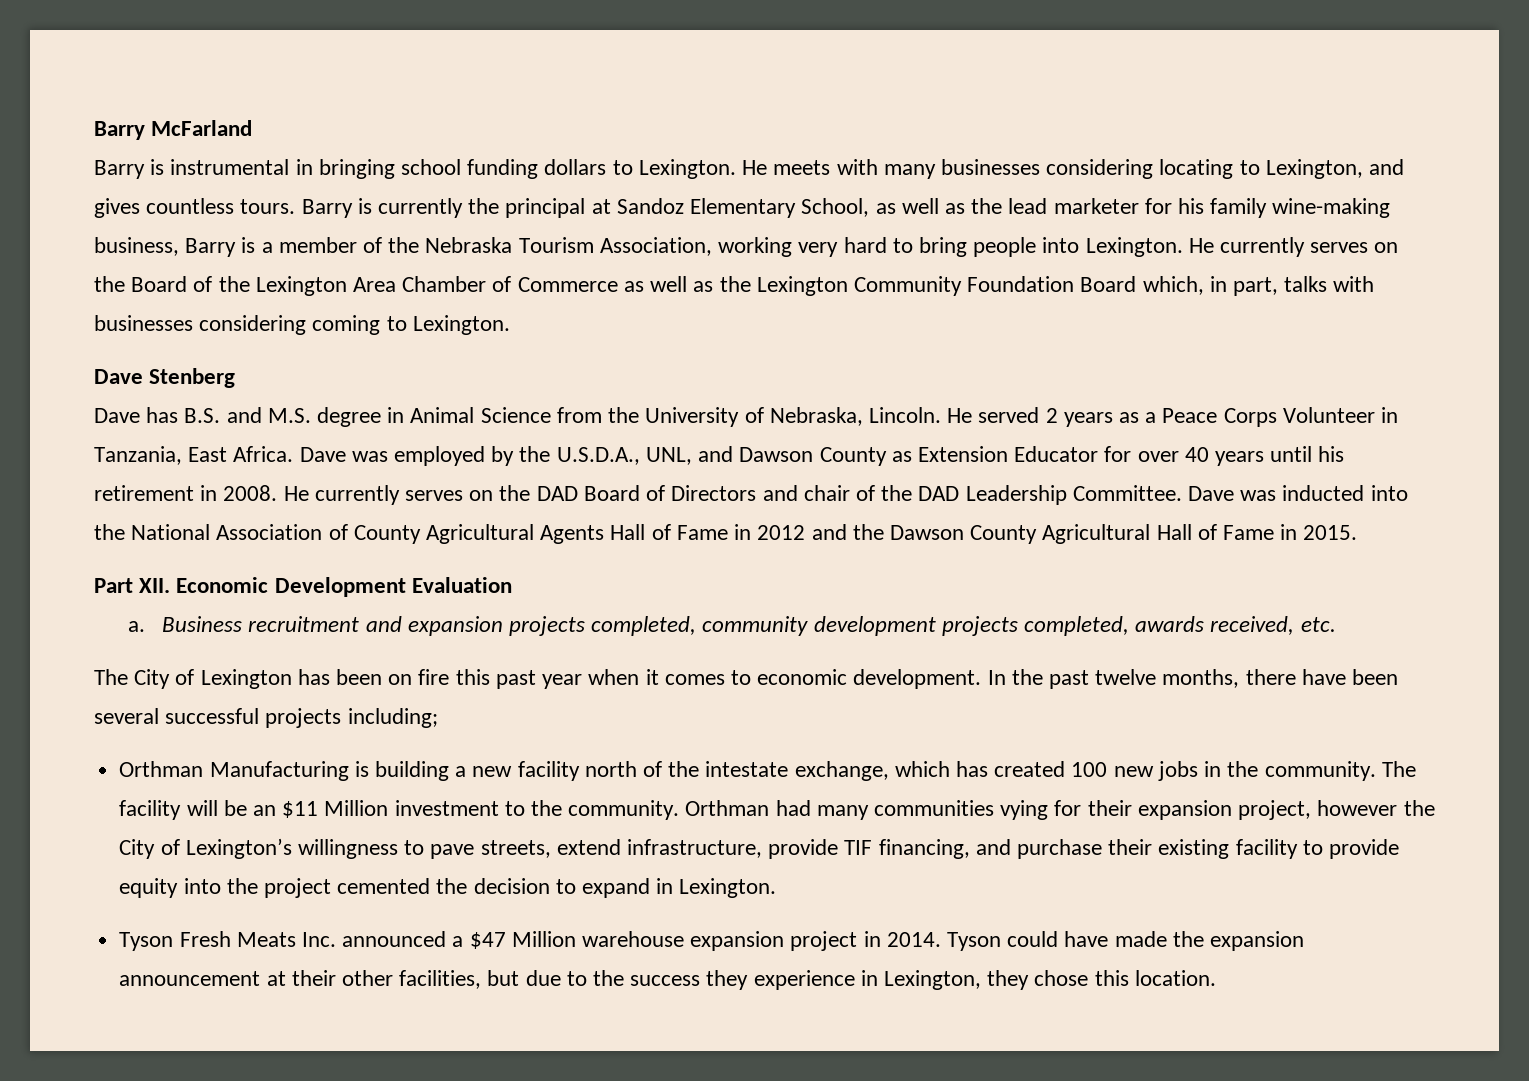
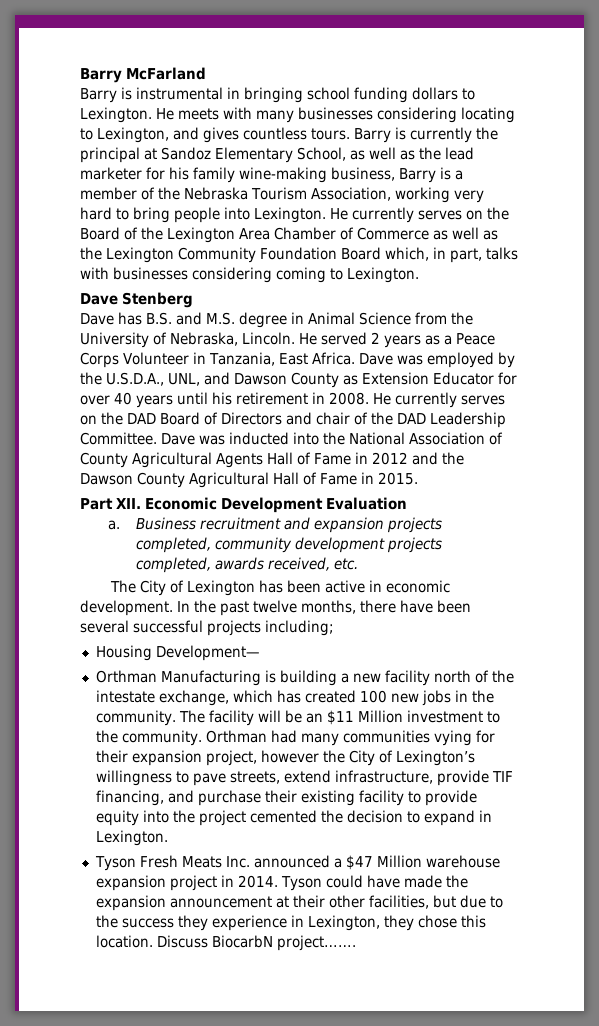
[388,669,751,689] on fire this past year when it comes to -> [324,580,382,593] active in
(438, 718) none -> [95,645,260,661] // Housing Development—
(1216, 978) none -> [156,935,356,951] Discuss BiocarbN project…….

